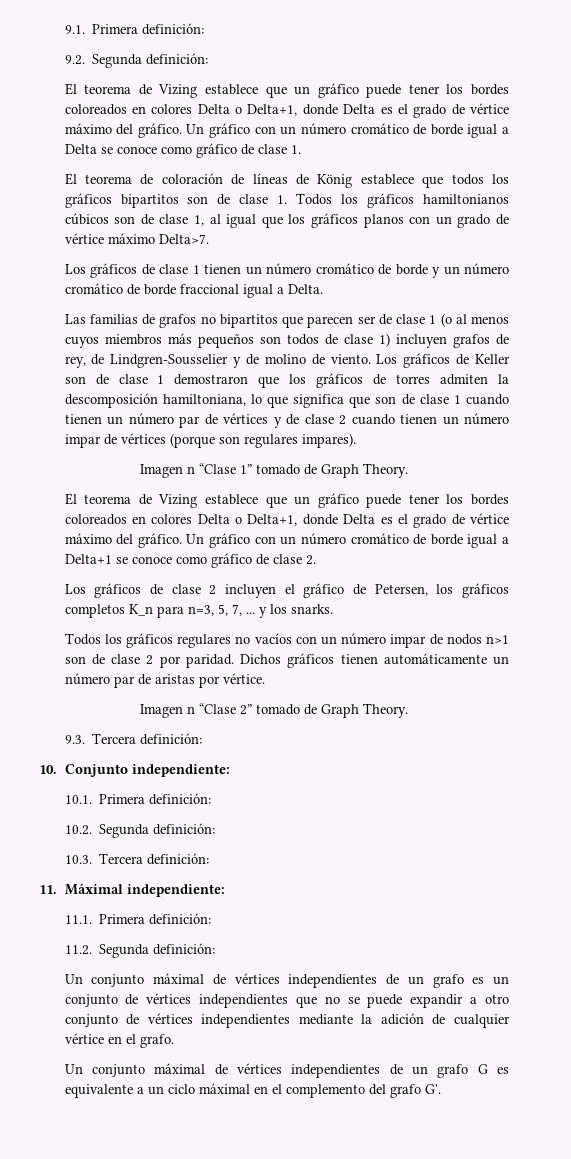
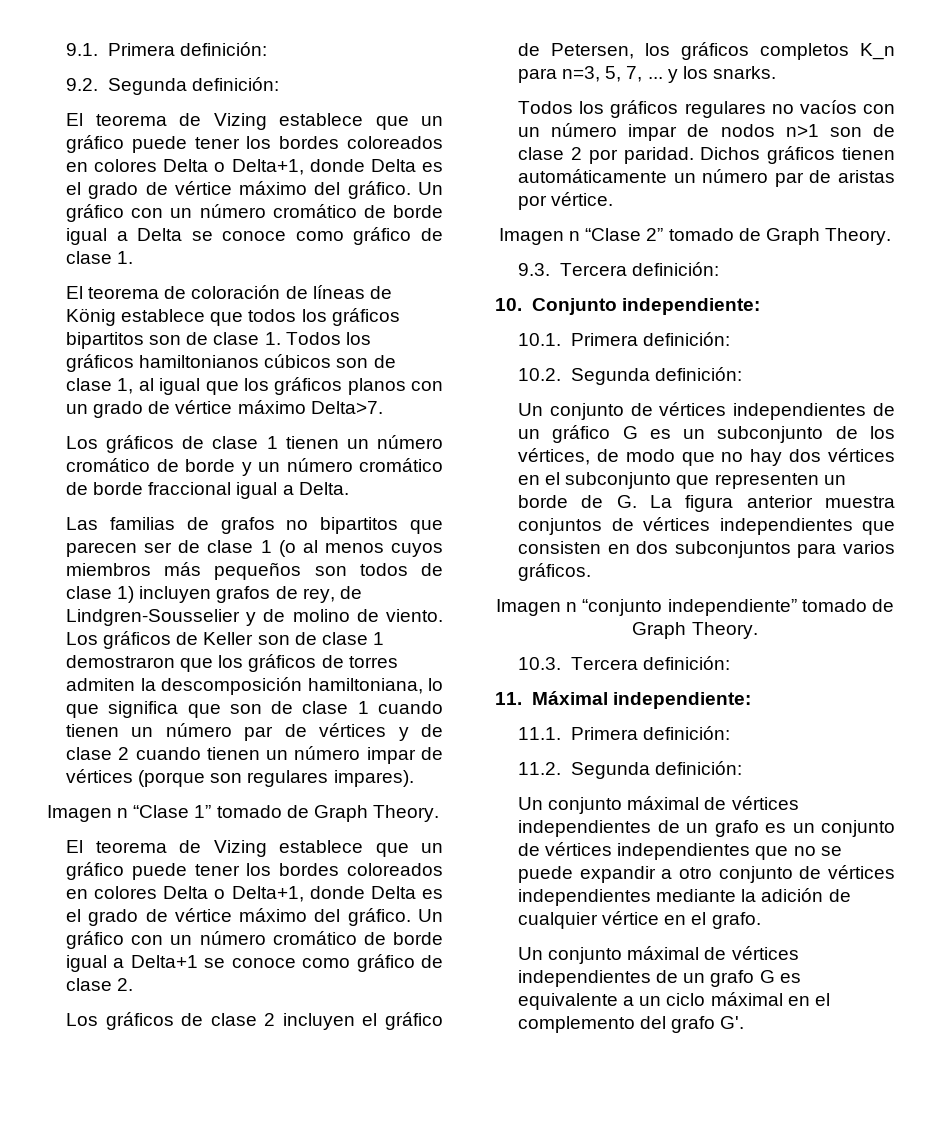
(215, 829) none -> [518,402,895,420] [518,425,895,443] [518,448,895,466] [518,472,846,489] [518,495,895,512] [518,517,895,535] [518,541,895,558] [518,563,592,581] [496,599,894,616] [632,622,758,639] // Un conjunto de vértices independientes de un gráfico G es un subconjunto de los vértices, de modo que no hay dos vértices en el subconjunto que representen un borde de G. La figura anterior muestra conjuntos de vértices independientes que consisten en dos subconjuntos para varios gráficos. // Imagen n “conjunto independiente” tomado de Graph Theory.

